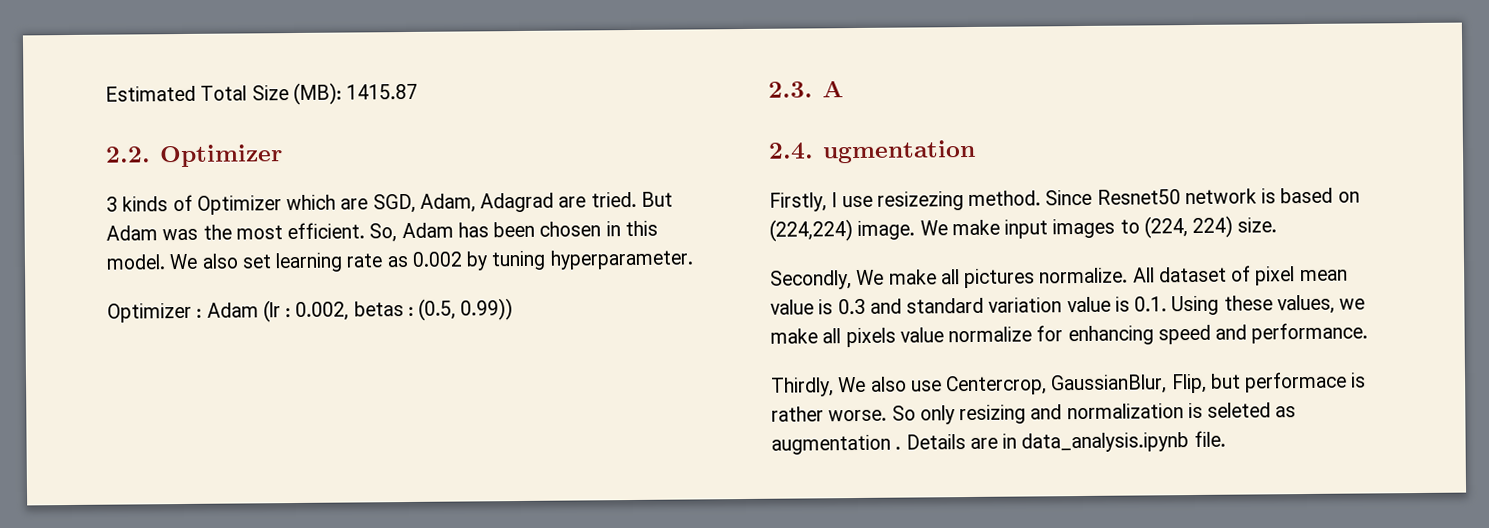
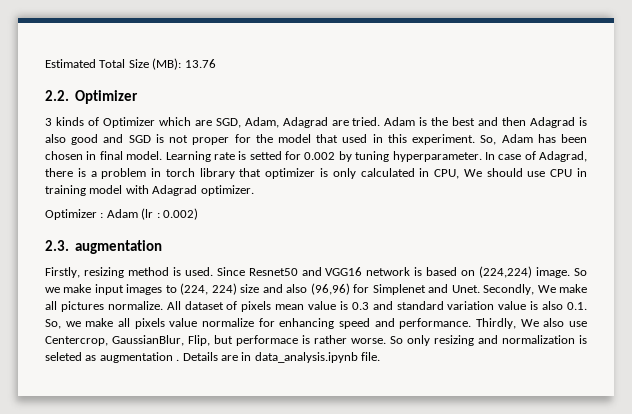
[346,83,419,100] 1415.87 -> [184,59,216,68] 13.76
[640,191,673,207] [106,222,366,241] But Adam was the most efficient. -> [384,117,588,128] [45,134,476,145] Adam is the best and then Adagrad is also good and SGD is not proper for the model that used in this experiment.
[624,220,658,237] [106,249,694,273] this model. We also set learning rate as 0.002 by tuning hyperparameter. -> [99,151,587,162] [45,168,587,179] [45,185,254,196] final model. Learning rate is setted for 0.002 by tuning hyperparameter. In case of Adagrad, there is a problem in torch library that optimizer is only calculated in CPU, We should use CPU in training model with Adagrad optimizer.
[295,298,514,321] [768,80,844,98] [768,139,976,164] [769,189,1181,212] 0.002, betas : (0.5, 0.99)) // 2.3. A // 2.4. ugmentation // Firstly, I use resizezing method. Since Resnet50 -> [162,208,198,220] [45,240,163,254] [45,267,363,278] 0.002) // 2.3. augmentation // Firstly, resizing method is used. Since Resnet50 and VGG16
[919,220,948,236] We -> [574,268,587,276] [45,287,60,293] So we
[1237,217,1278,233] size. // -> [240,283,480,295] size and also (96,96) for Simplenet and Unet.
[1255,266,1296,286] pixel -> [241,301,272,312] pixels
[1134,294,1335,316] 0.1. Using these values, -> [542,301,587,310] [45,319,61,329] also 0.1. So,
(1369, 333) // -> (472, 323) none

